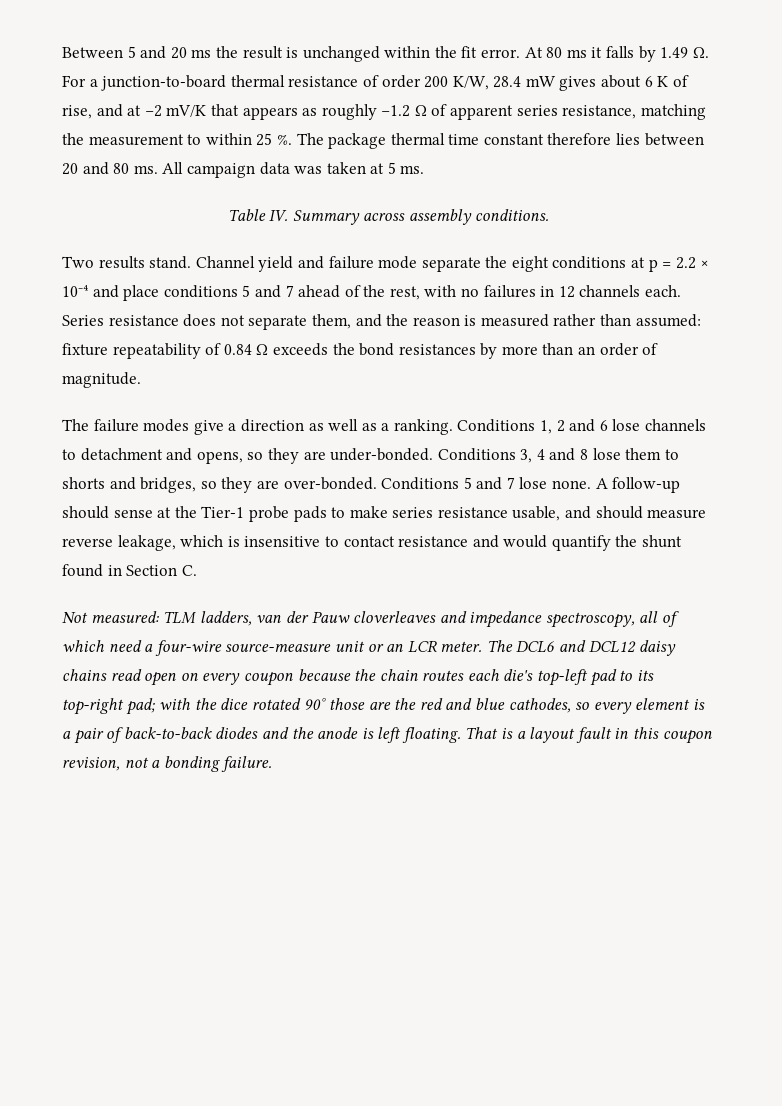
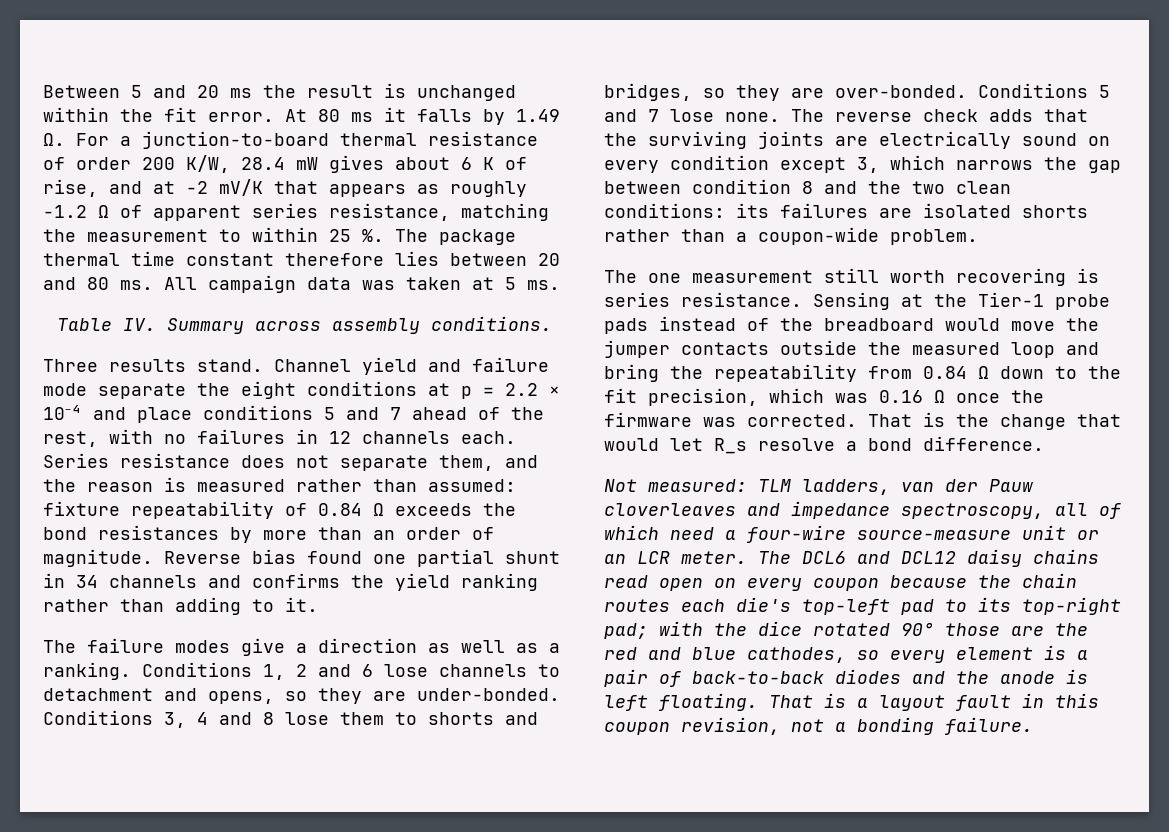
[62,256,94,268] Two -> [43,359,98,372] Three
(141, 380) none -> [164,549,560,567] [43,573,538,591] [43,597,318,615] Reverse bias found one partial shunt in 34 channels and confirms the yield ranking rather than adding to it.
[595,477,681,493] [62,506,153,519] A follow-up should sense -> [791,109,1088,122] [604,131,1110,149] [604,155,1121,173] [604,179,1011,194] [604,203,1088,218] [604,227,978,245] [604,268,1099,286] [604,292,890,310] The reverse check adds that the surviving joints are electrically sound on every condition except 3, which narrows the gap between condition 8 and the two clean conditions: its failures are isolated shorts rather than a coupon-wide problem. // The one measurement still worth recovering is series resistance. Sensing
[331,506,707,521] [62,535,683,551] [62,564,197,577] to make series resistance usable, and should measure reverse leakage, which is insensitive to contact resistance and would quantify the shunt found in Section C. -> [659,316,1099,331] [604,340,1099,358] [604,364,1121,382] [604,388,1044,406] [604,412,1121,430] [604,436,1044,454] instead of the breadboard would move the jumper contacts outside the measured loop and bring the repeatability from 0.84 Ω down to the fit precision, which was 0.16 Ω once the firmware was corrected. That is the change that would let R_s resolve a bond difference.

